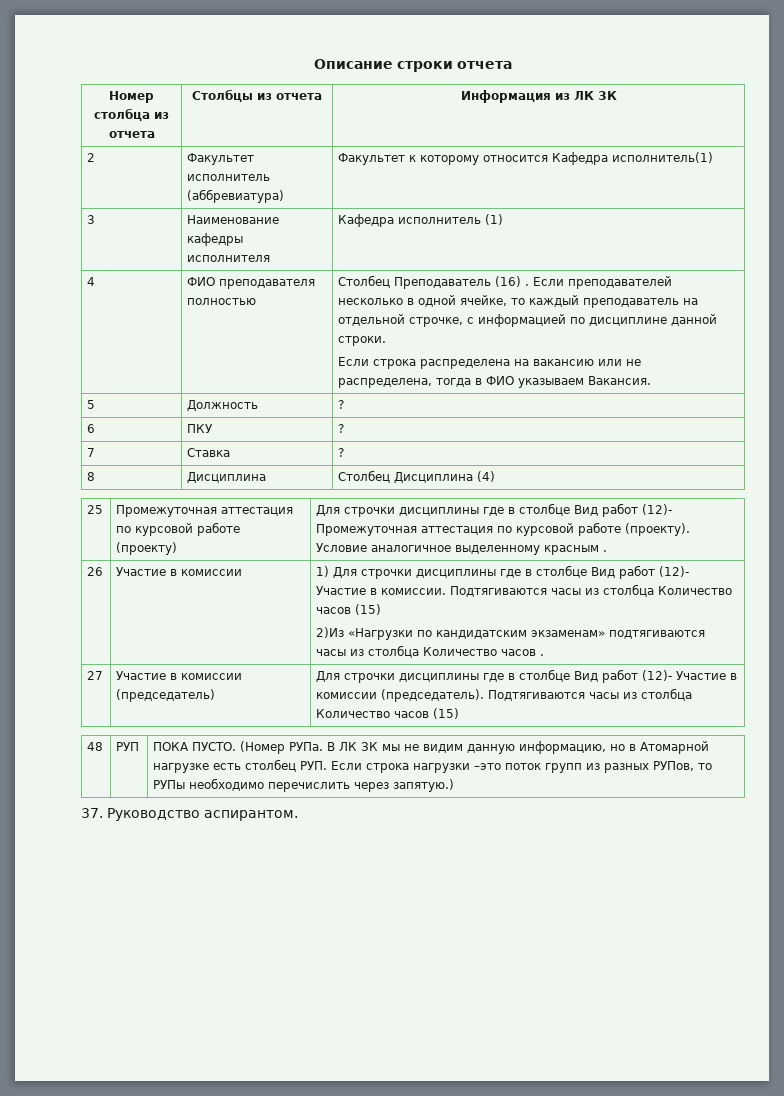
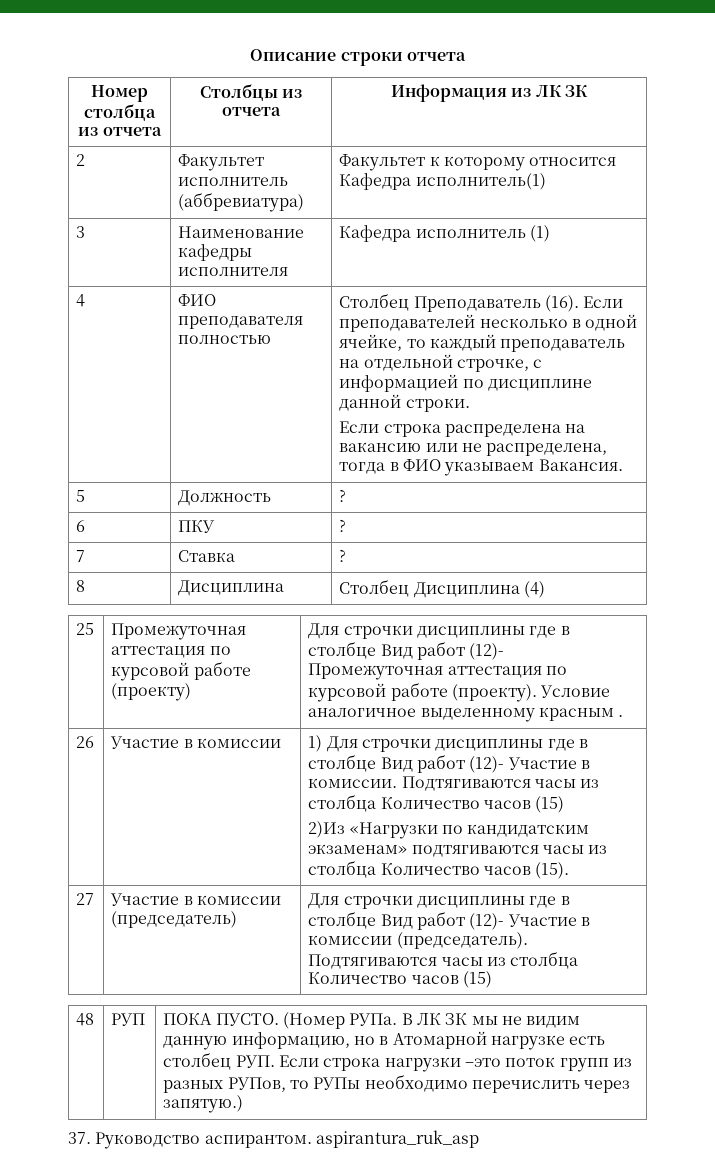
[495,276,530,287] (16) . -> [544,295,579,312] (16).
[540,654,545,656] . -> [535,862,570,879] (15).
(298, 815) none -> [315,1130,479,1148] aspirantura_ruk_asp

